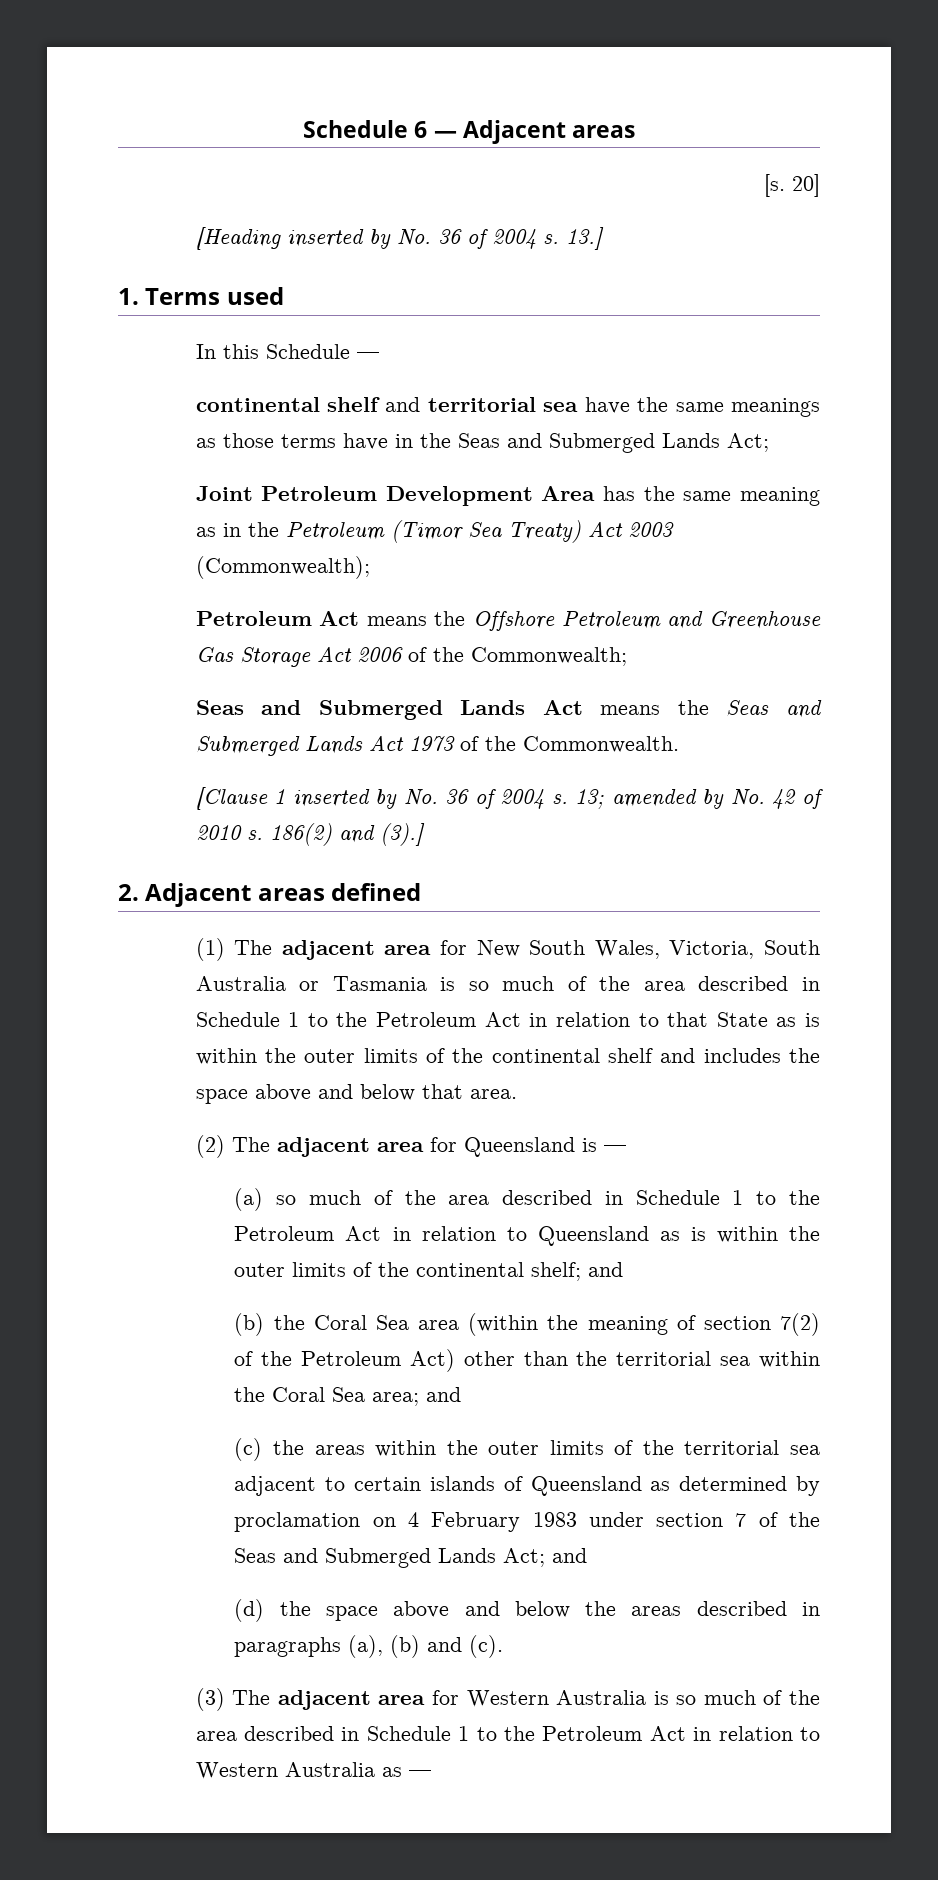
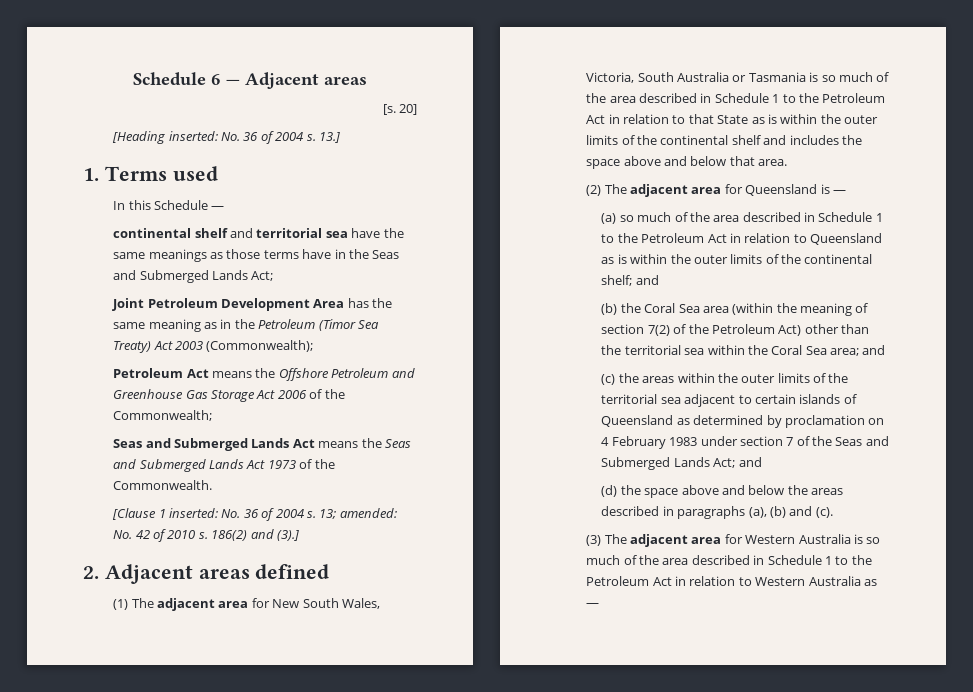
[286,229,391,249] inserted by -> [168,131,218,141] inserted:
[292,789,398,809] inserted by -> [169,508,219,518] inserted:
[611,789,725,809] amended by -> [339,508,397,518] amended:

